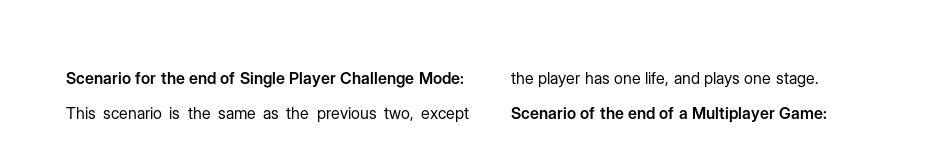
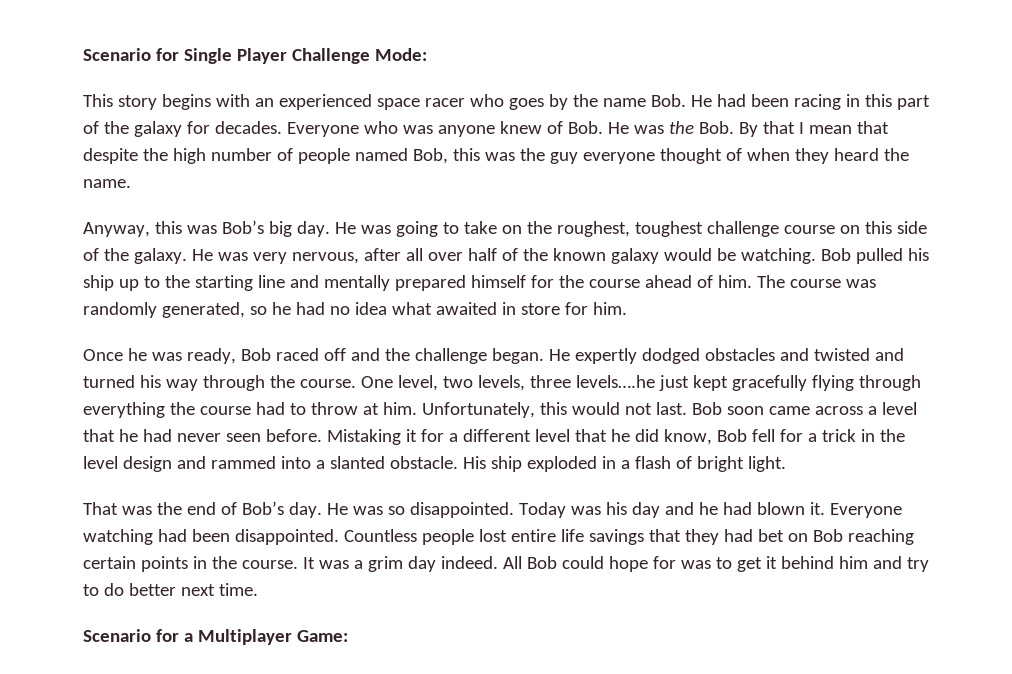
[66,72,236,84] Scenario for the end of -> [83,48,179,61] Scenario for
[103,107,470,123] [511,72,819,88] [511,107,675,119] scenario is the same as the previous two, except the player has one life, and plays one stage. // Scenario of the end of -> [117,94,930,110] [83,121,889,137] [83,148,909,164] [83,179,131,188] [83,220,927,237] [83,248,929,264] [83,275,876,291] [83,302,627,318] [83,348,904,364] [83,375,921,391] [83,402,917,418] [83,429,905,445] [83,456,786,472] [83,501,902,518] [83,529,914,545] [83,556,929,572] [83,583,258,596] [83,629,179,642] story begins with an experienced space racer who goes by the name Bob. He had been racing in this part of the galaxy for decades. Everyone who was anyone knew of Bob. He was the Bob. By that I mean that despite the high number of people named Bob, this was the guy everyone thought of when they heard the name. // Anyway, this was Bob’s big day. He was going to take on the roughest, toughest challenge course on this side of the galaxy. He was very nervous, after all over half of the known galaxy would be watching. Bob pulled his ship up to the starting line and mentally prepared himself for the course ahead of him. The course was randomly generated, so he had no idea what awaited in store for him. // Once he was ready, Bob raced off and the challenge began. He expertly dodged obstacles and twisted and turned his way through the course. One level, two levels, three levels….he just kept gracefully flying through everything the course had to throw at him. Unfortunately, this would not last. Bob soon came across a level that he had never seen before. Mistaking it for a different level that he did know, Bob fell for a trick in the level design and rammed into a slanted obstacle. His ship exploded in a flash of bright light. // That was the end of Bob’s day. He was so disappointed. Today was his day and he had blown it. Everyone watching had been disappointed. Countless people lost entire life savings that they had bet on Bob reaching certain points in the course. It was a grim day indeed. All Bob could hope for was to get it behind him and try to do better next time. // Scenario for

